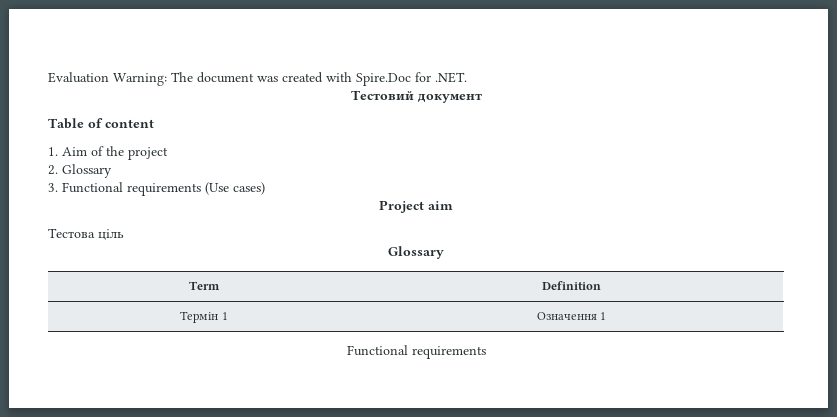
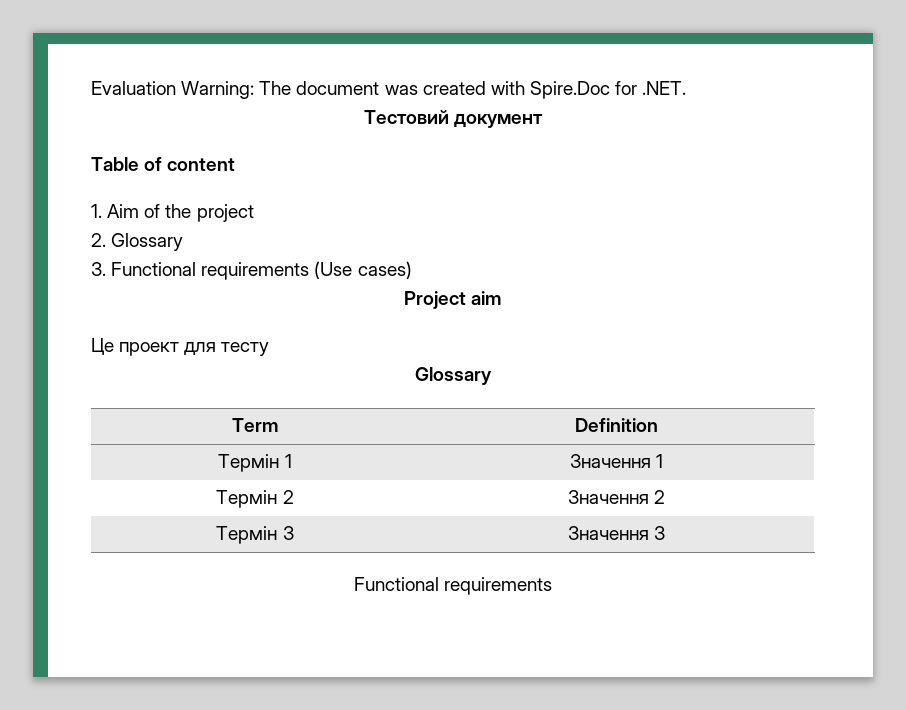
[48,228,124,240] Тестова ціль -> [91,338,270,356] Це проект для тесту
[536,312,607,320] Означення 1 -> [569,454,664,468] [216,490,294,508] [567,490,666,504] [216,526,294,544] [567,526,666,540] Значення 1 // Термін 2 | Значення 2 // Термін 3 | Значення 3

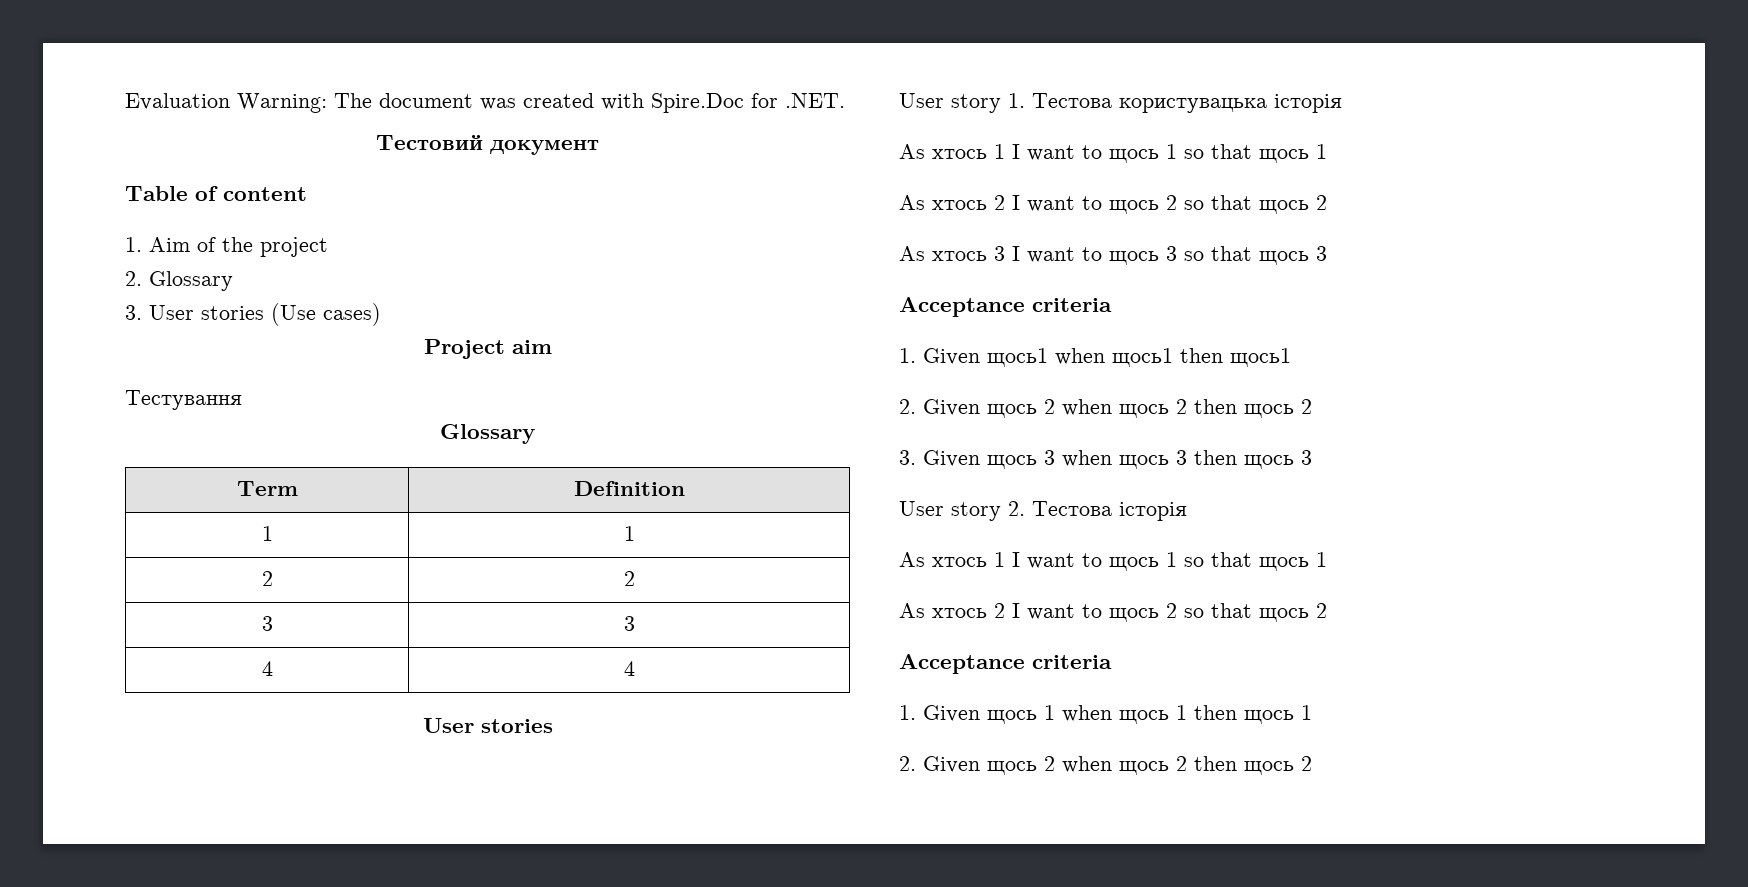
[111,262,310,280] Functional requirements -> [149,305,264,320] User stories
[91,338,270,356] Це проект для тесту -> [125,390,242,410] Тестування
[218,454,292,472] [569,454,664,468] [216,490,294,508] [567,490,666,504] [216,526,294,544] [567,526,666,540] [353,577,553,595] Термін 1 | Значення 1 // Термін 2 | Значення 2 // Термін 3 | Значення 3 // Functional requirements -> [261,526,273,541] [623,526,635,541] [261,571,273,586] [623,571,635,586] [261,616,273,631] [623,616,635,631] [261,661,273,676] [623,661,635,676] [422,718,553,733] [899,93,1342,113] [899,144,1327,163] [899,195,1327,214] [899,246,1327,265] [899,297,1112,317] [899,348,1291,367] [899,399,1312,418] [899,450,1312,469] [899,501,1187,521] [899,552,1327,571] [899,603,1327,622] [899,654,1112,674] [899,705,1312,724] [899,756,1312,775] 1 | 1 // 2 | 2 // 3 | 3 // 4 | 4 // User stories // User story 1. Тестова користувацька історія // As хтось 1 I want to щось 1 so that щось 1 // As хтось 2 I want to щось 2 so that щось 2 // As хтось 3 I want to щось 3 so that щось 3 // Acceptance criteria // 1. Given щось1 when щось1 then щось1 // 2. Given щось 2 when щось 2 then щось 2 // 3. Given щось 3 when щось 3 then щось 3 // User story 2. Тестова історія // As хтось 1 I want to щось 1 so that щось 1 // As хтось 2 I want to щось 2 so that щось 2 // Acceptance criteria // 1. Given щось 1 when щось 1 then щось 1 // 2. Given щось 2 when щось 2 then щось 2

